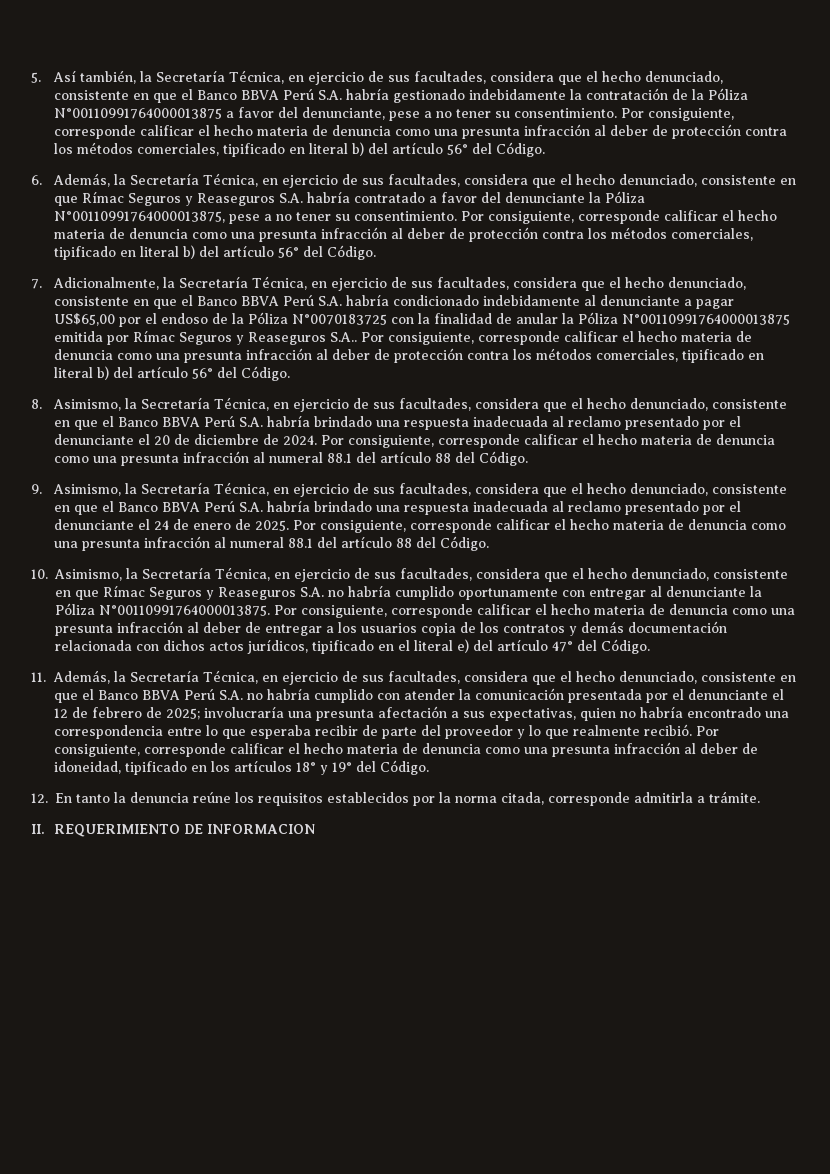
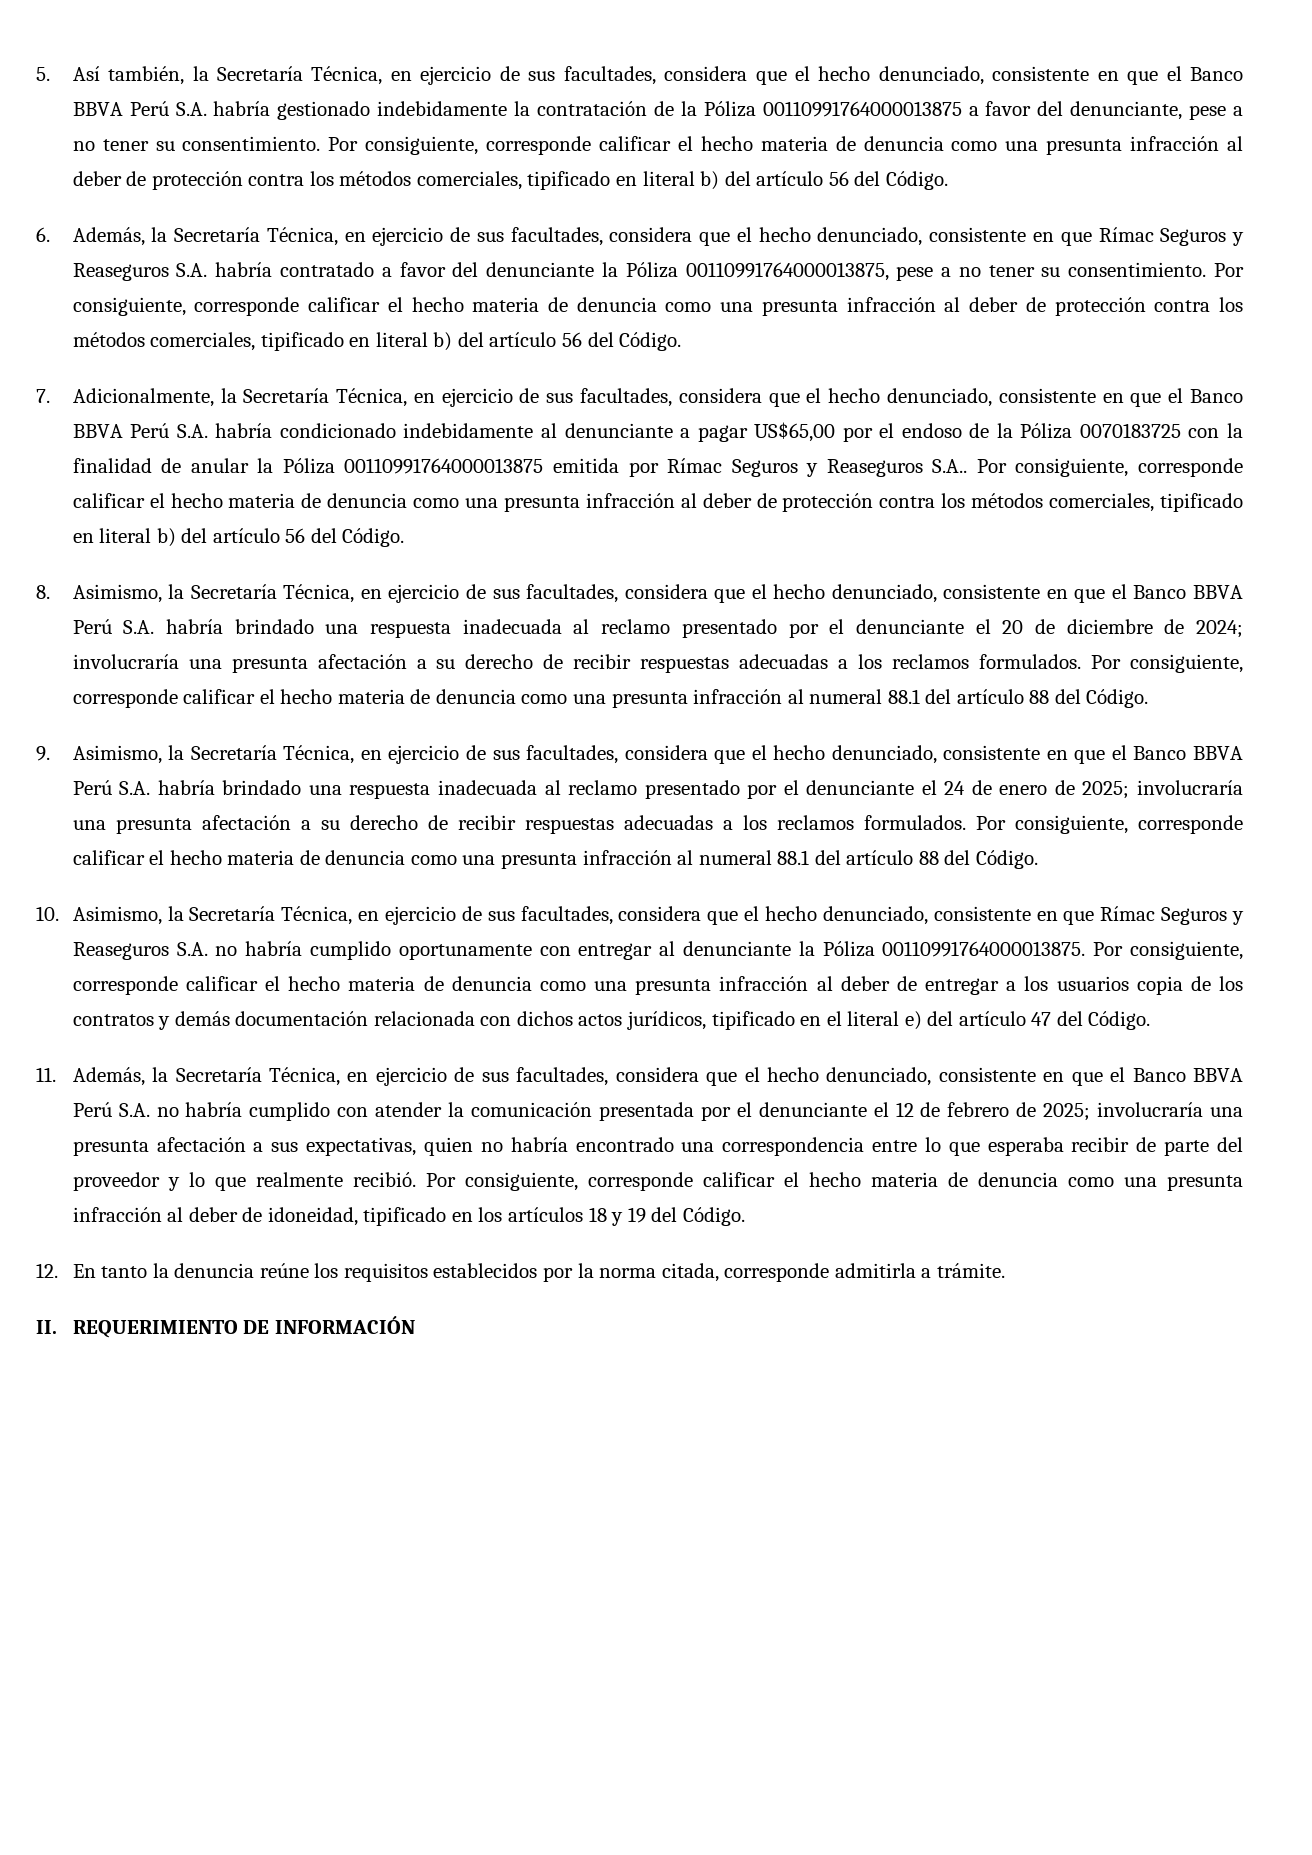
[54,108,223,119] N°00110991764000013875 -> [762,101,962,117] 00110991764000013875
[447,144,469,155] 56° -> [828,171,849,186] 56
[54,211,226,223] N°00110991764000013875, -> [685,262,889,281] 00110991764000013875,
[278,247,300,258] 56° -> [561,332,582,347] 56
[292,314,388,325] N°0070183725 -> [1079,423,1181,438] 0070183725
[622,314,791,325] N°00110991764000013875 -> [344,458,544,474] 00110991764000013875
[192,368,214,379] 56° -> [285,528,306,543] 56
[283,435,318,445] 2024. -> [1196,620,1244,638] [72,654,1082,673] 2024; involucraría una presunta afectación a su derecho de recibir respuestas adecuadas a los reclamos formulados.
[255,520,290,531] 2025. -> [1082,780,1243,799] [72,815,966,834] 2025; involucraría una presunta afectación a su derecho de recibir respuestas adecuadas a los reclamos formulados.
[99,605,270,616] N°00110991764000013875. -> [882,941,1086,957] 00110991764000013875.
[552,641,573,652] 47° -> [1031,1012,1052,1026] 47
[296,762,353,775] 18° y 19° -> [588,1207,646,1226] 18 y 19
[207,824,316,834] INFORMACION -> [274,1316,415,1334] INFORMACIÓN

